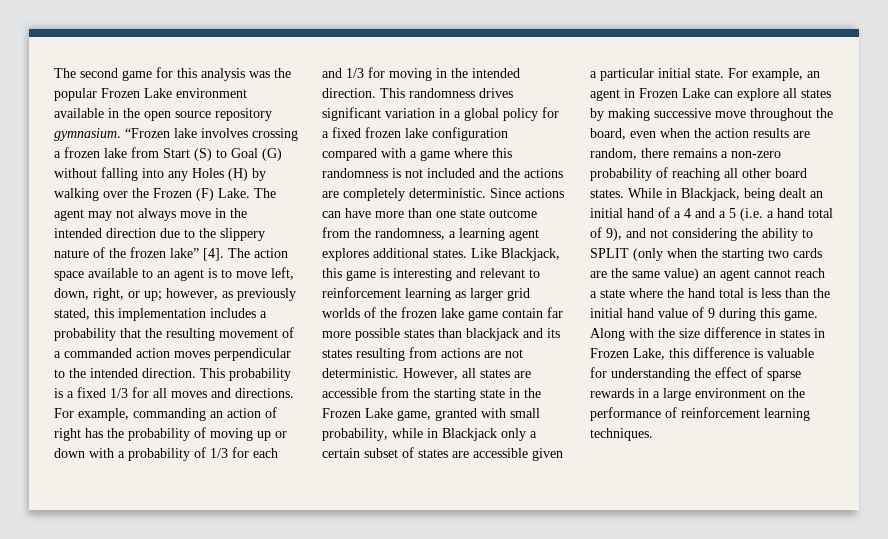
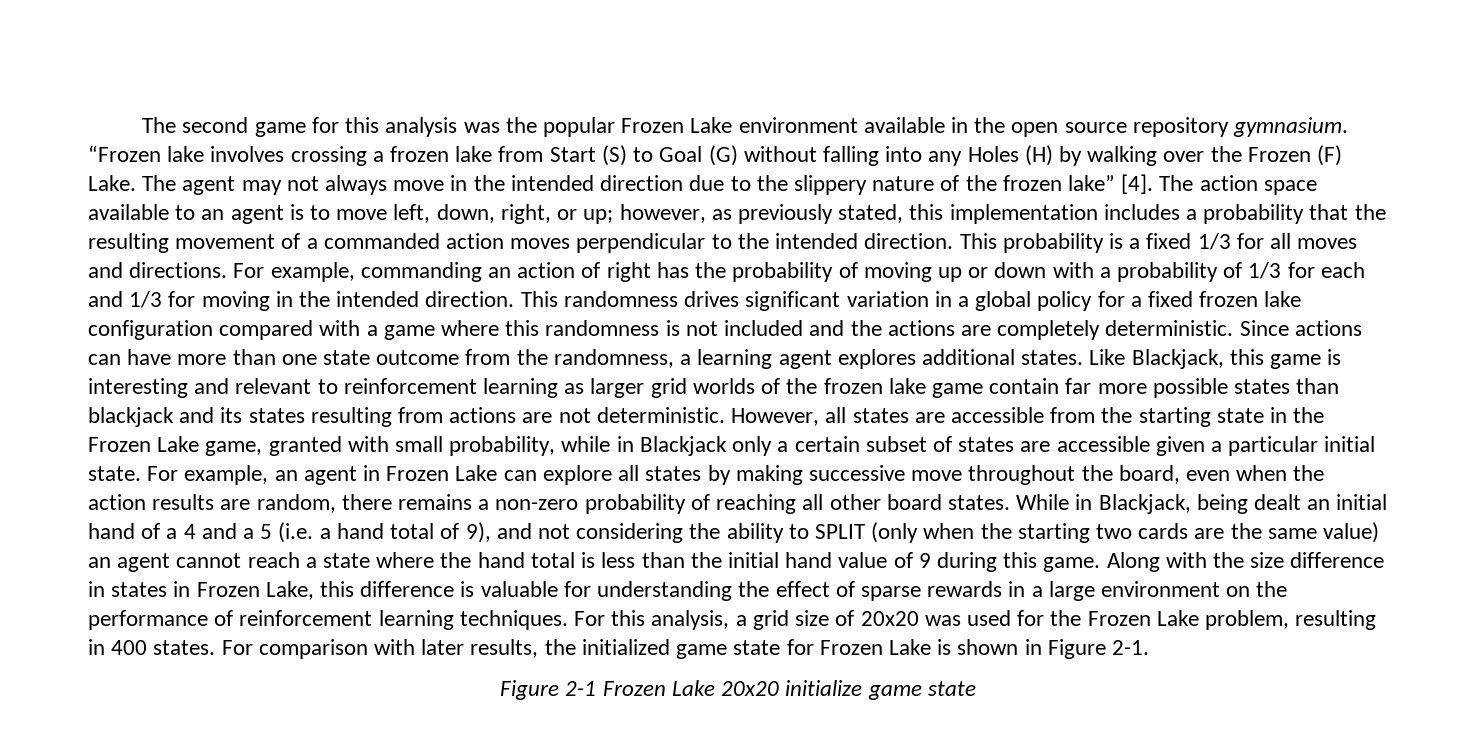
(653, 434) none -> [574,610,1377,630] [88,639,1149,659] [500,680,976,700] For this analysis, a grid size of 20x20 was used for the Frozen Lake problem, resulting in 400 states. For comparison with later results, the initialized game state for Frozen Lake is shown in Figure 2-1. // Figure 2-1 Frozen Lake 20x20 initialize game state

